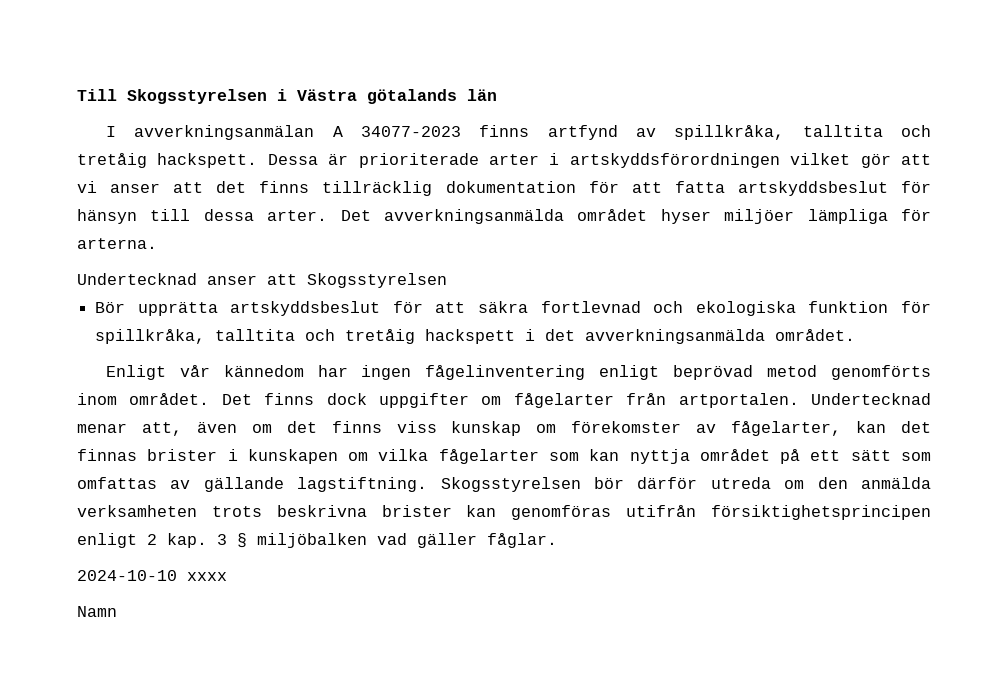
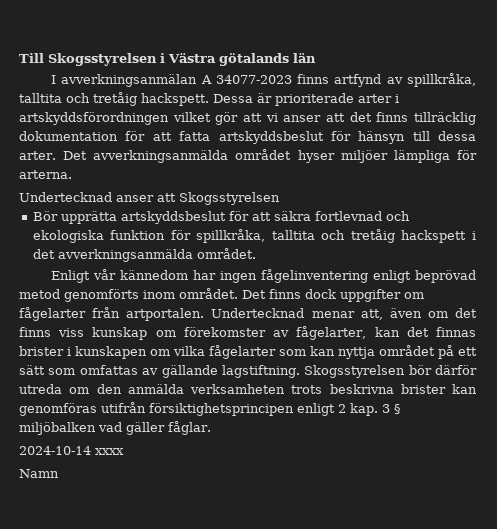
[77,570,177,581] 2024-10-10 -> [19,446,91,455] 2024-10-14

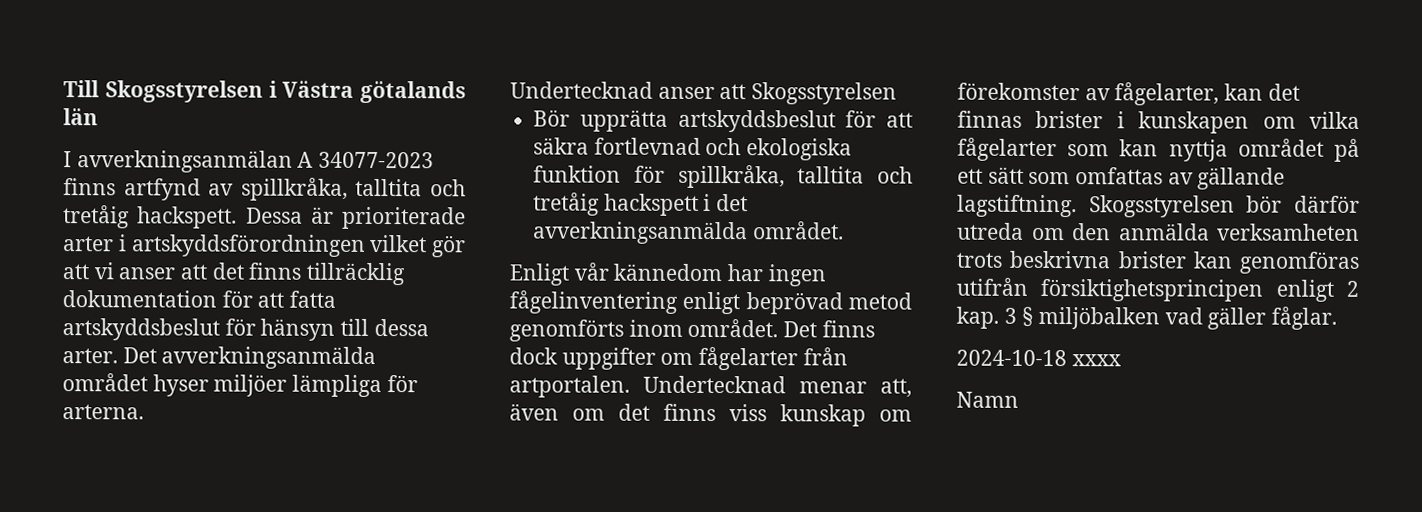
[19,446,91,455] 2024-10-14 -> [956,349,1067,367] 2024-10-18

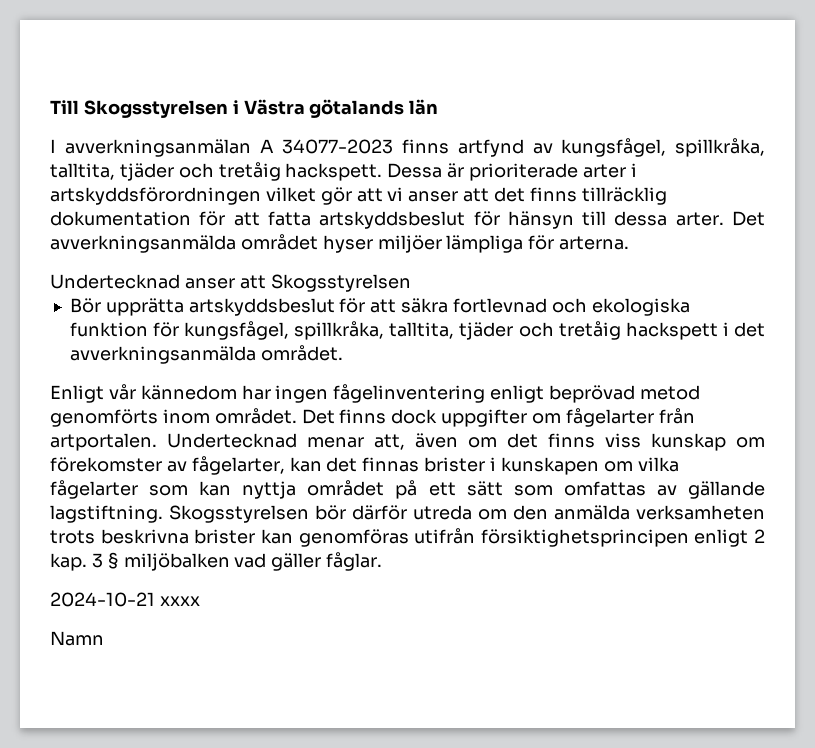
[240,177,423,201] spillkråka, talltita -> [561,138,765,157] [50,163,174,181] kungsfågel, spillkråka, talltita, tjäder
[677,164,865,189] spillkråka, talltita -> [184,321,514,340] kungsfågel, spillkråka, talltita, tjäder
[956,349,1067,367] 2024-10-18 -> [50,592,155,607] 2024-10-21

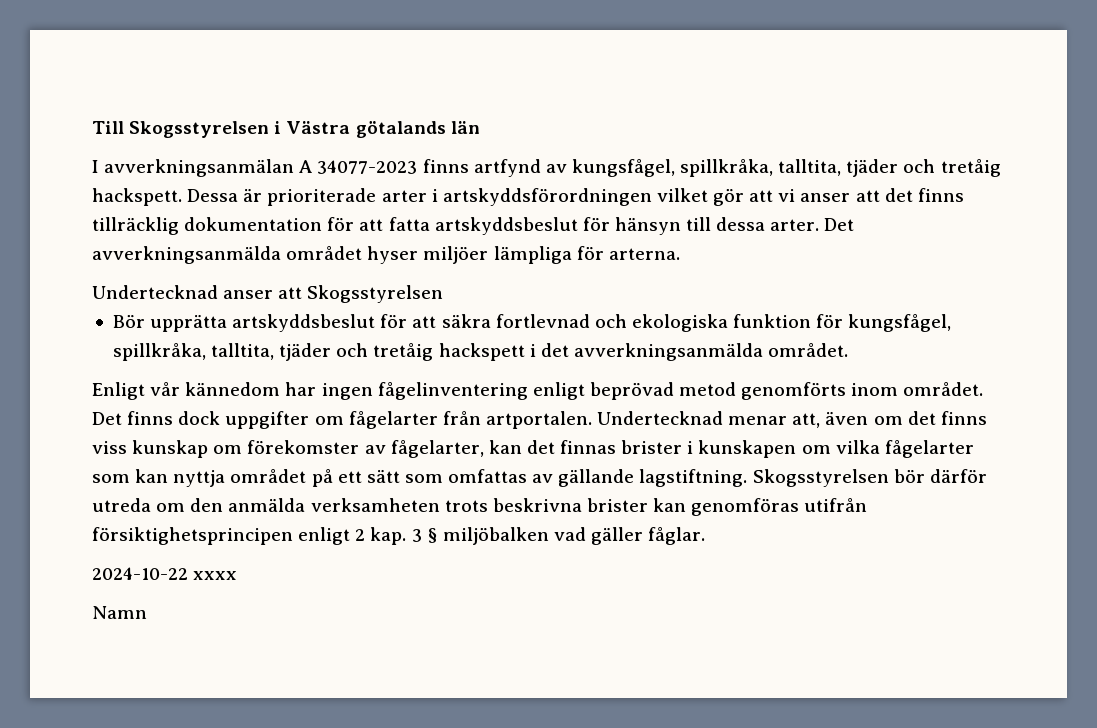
[50,592,155,607] 2024-10-21 -> [92,567,188,580] 2024-10-22

